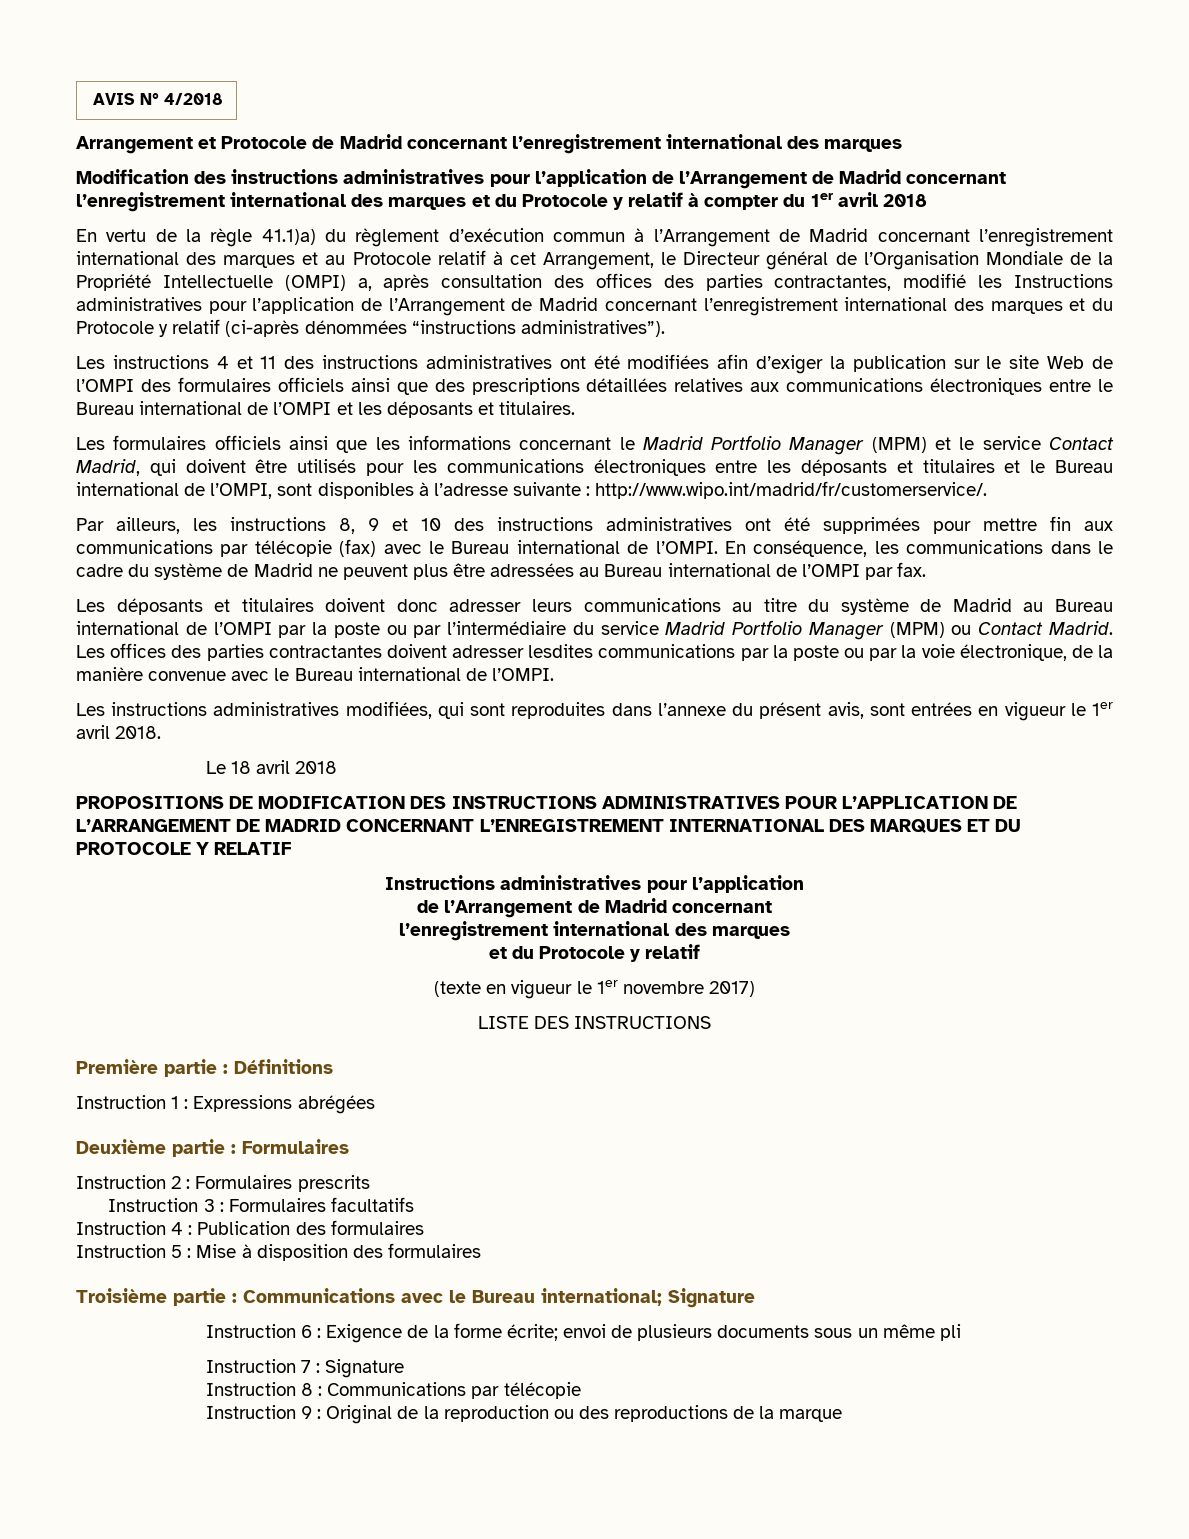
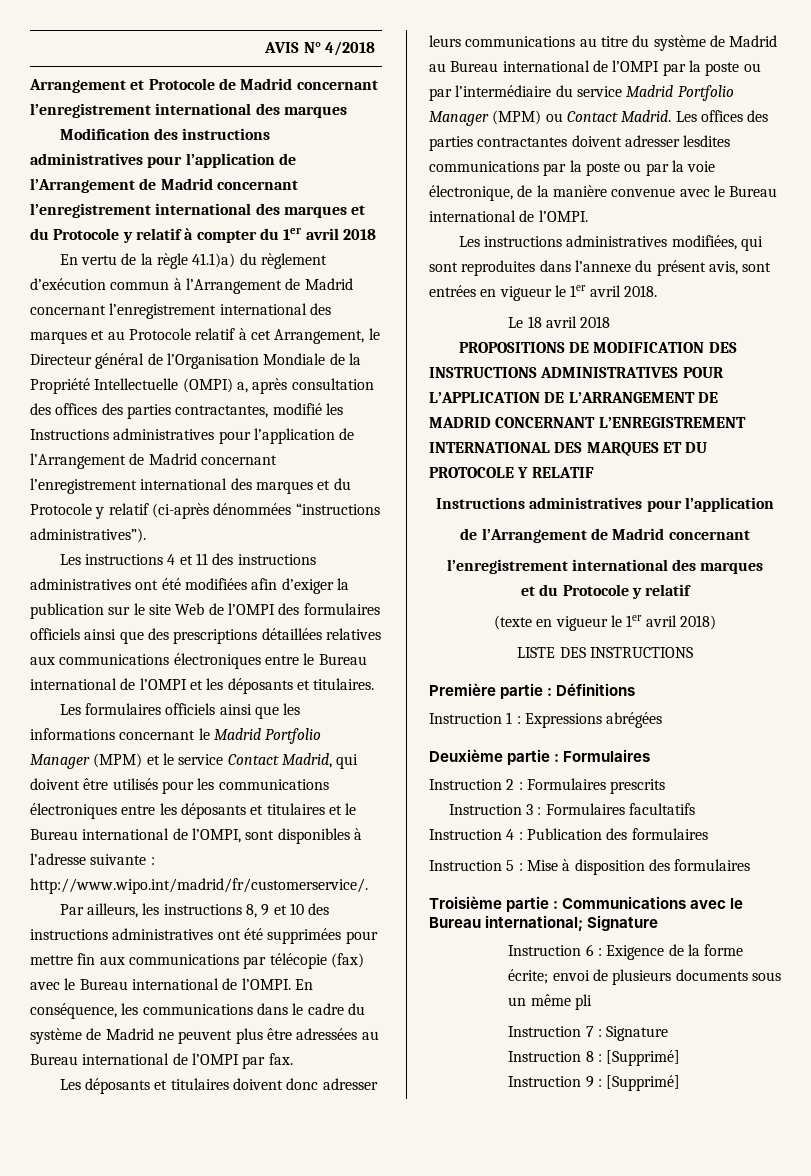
[622,981,755,997] novembre 2017) -> [645,615,716,630] avril 2018)
[327,1382,581,1399] Communications par télécopie -> [606,1050,681,1066] [Supprimé]
[326,1405,843,1424] Original de la reproduction ou des reproductions de la marque -> [606,1075,681,1091] [Supprimé]

